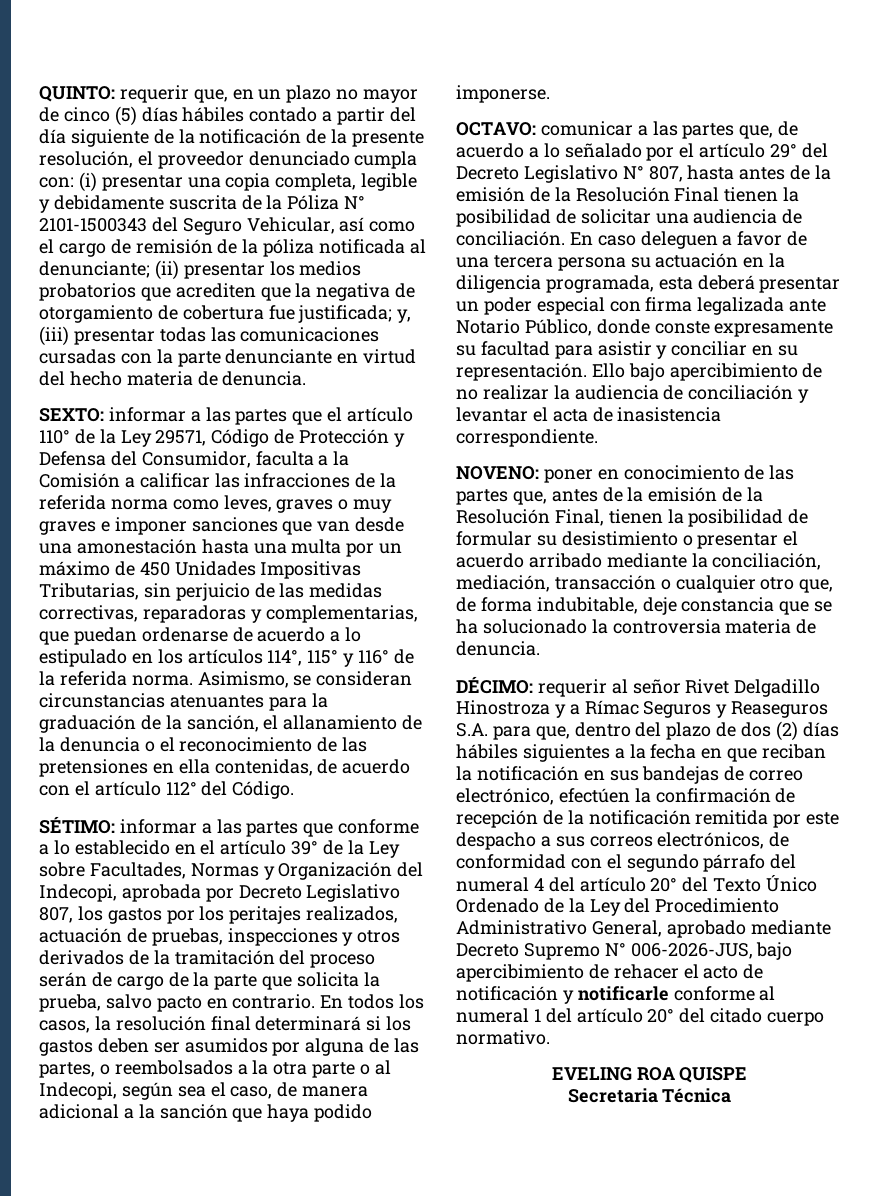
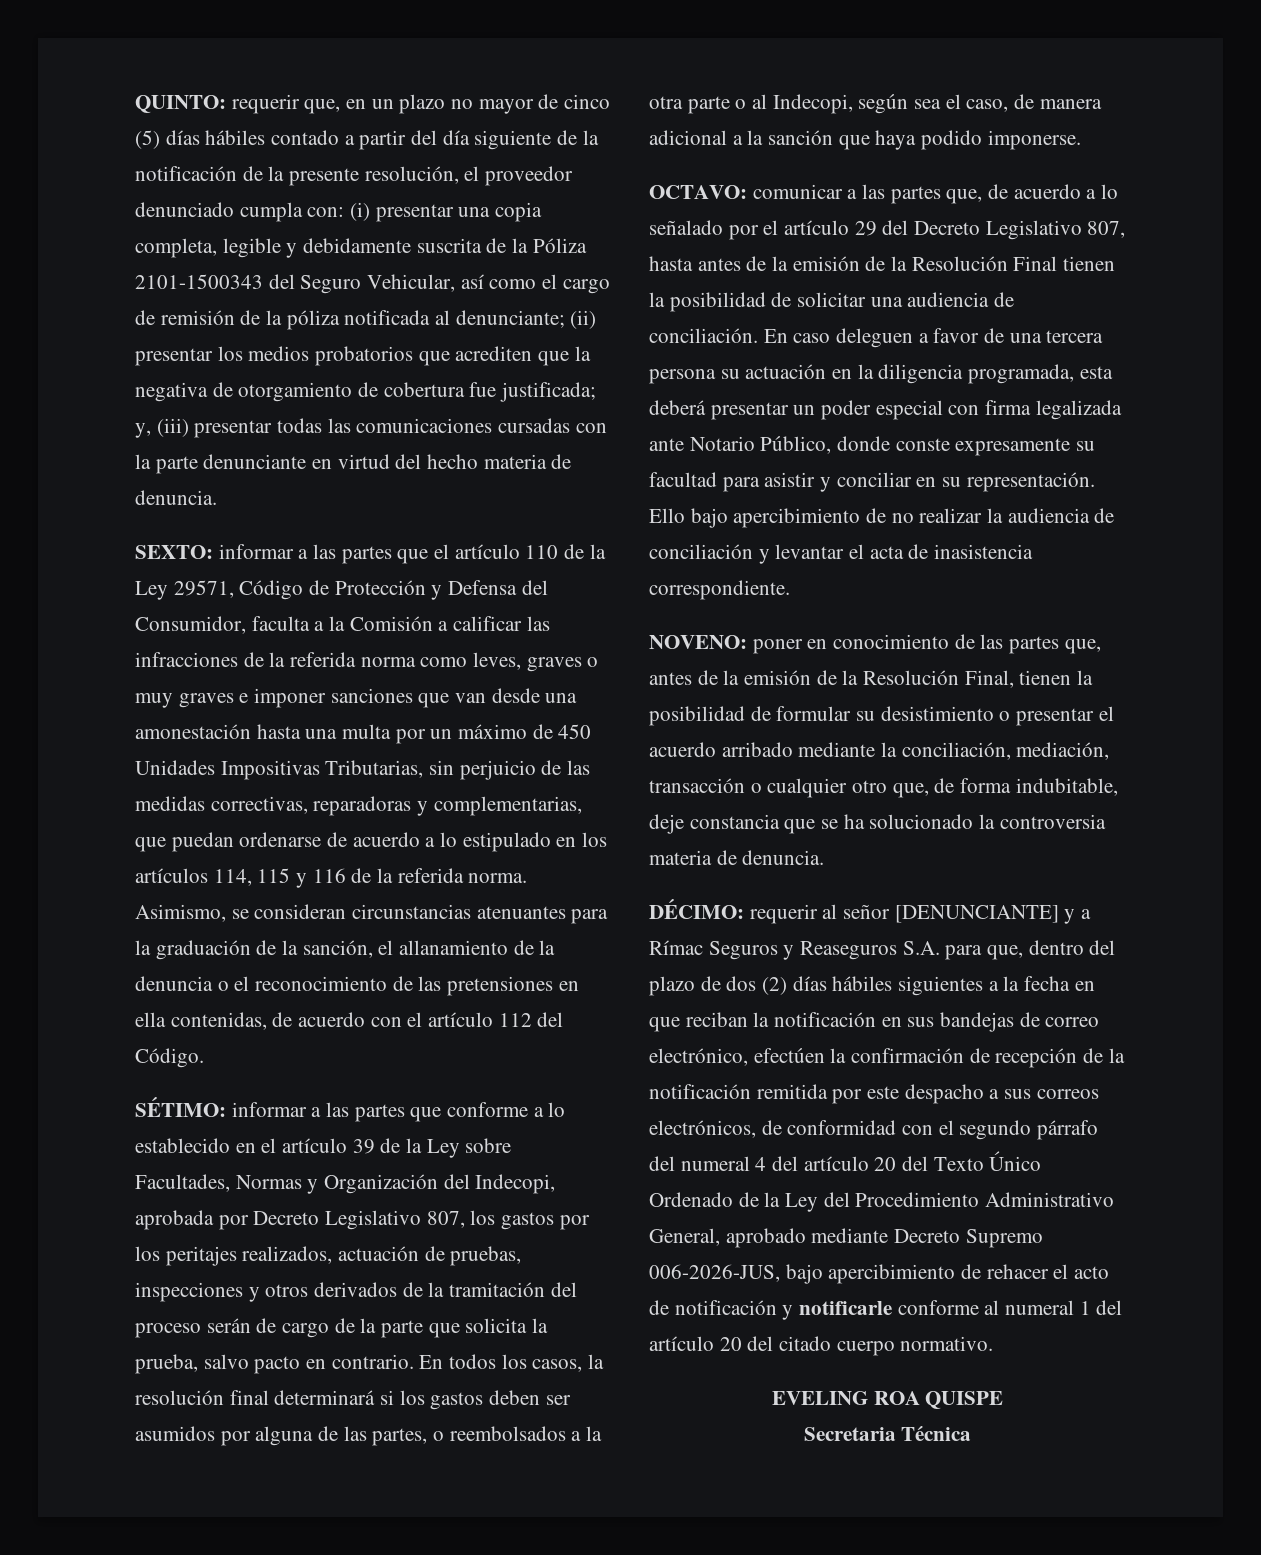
[344,196,366,209] N° -> (587, 245) none
[39,430,70,444] 110° -> [525,545,559,559] 110
[267,650,390,667] 114°, 115° y 116° -> [213,868,346,888] 114, 115 y 116
[165,782,197,795] 112° -> [498,1013,532,1027] 112
[291,841,319,855] 39° -> [352,1139,375,1154] 39
[770,144,798,158] 29° -> [854,221,877,236] 29
[622,166,644,179] N° -> (1082, 230) none
[685,679,821,697] [456,700,550,715] Rivet Delgadillo Hinostroza -> [894,905,1059,923] [DENUNCIANTE]
[650,878,678,892] 20° -> [874,1157,897,1171] 20
[604,943,626,956] N° -> (1043, 1238) none
[647,1009,675,1023] 20° -> [719,1337,742,1351] 20

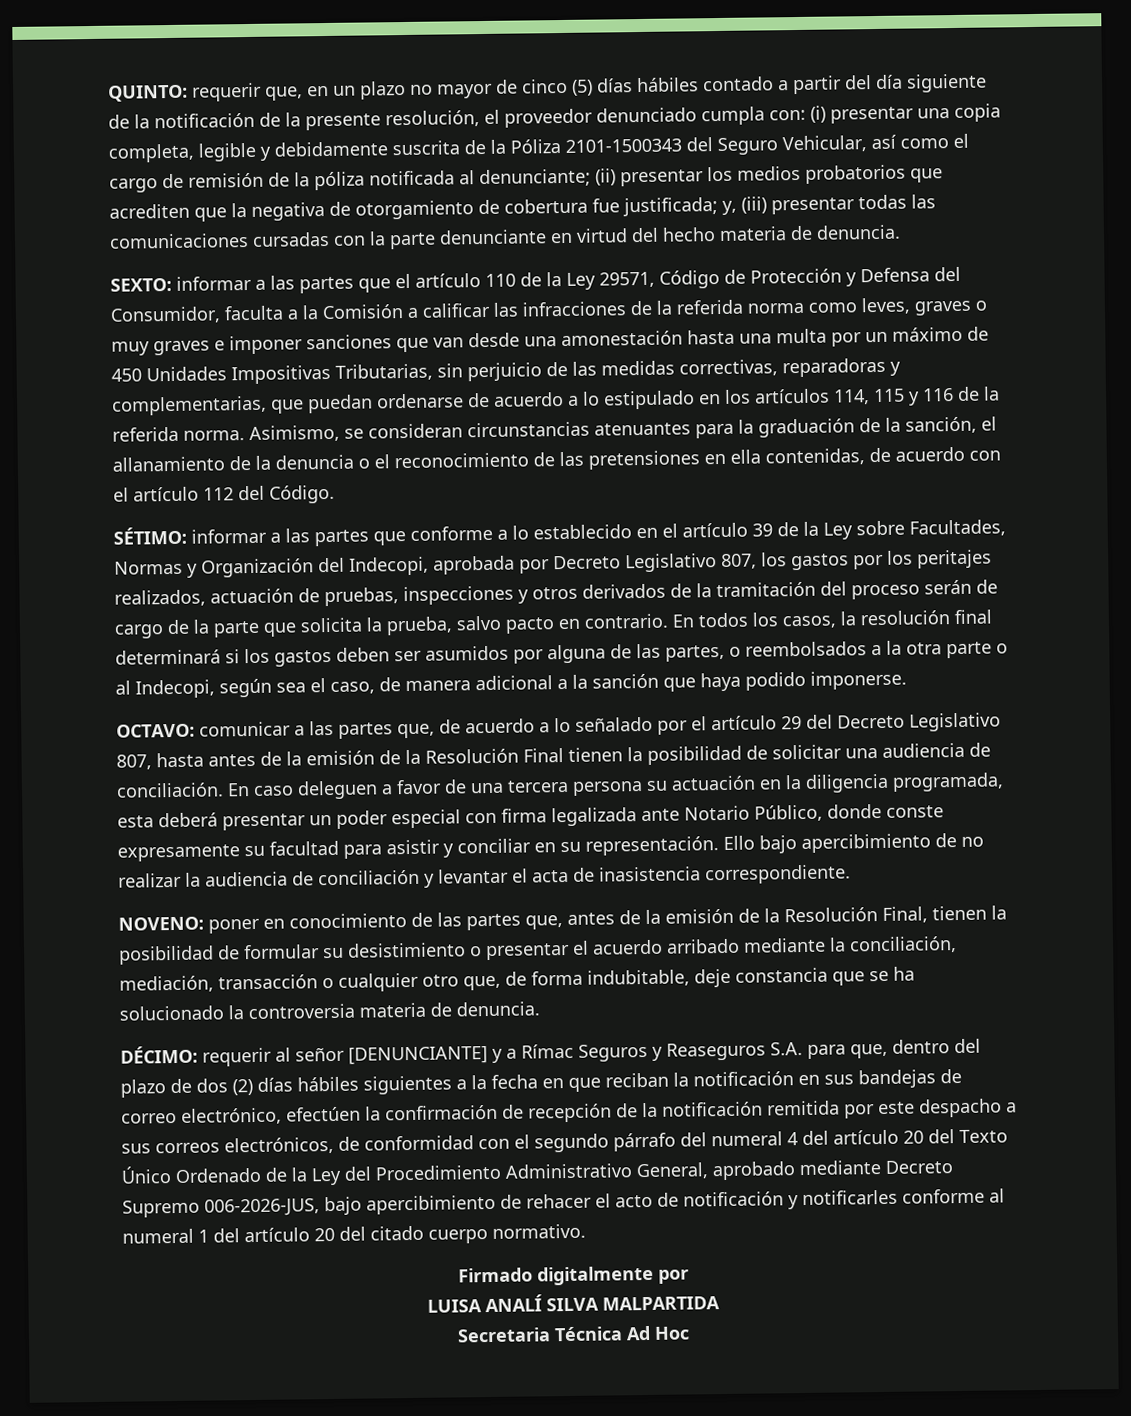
[799,1301,893,1315] notificarle -> [802,1189,898,1206] notificarles
[771,1391,1004,1409] EVELING ROA QUISPE -> [457,1265,689,1286] [427,1294,720,1313] Firmado digitalmente por // LUISA ANALÍ SILVA MALPARTIDA
(972, 1433) none -> [626,1325,690,1341] Ad Hoc

